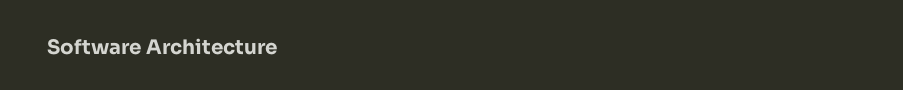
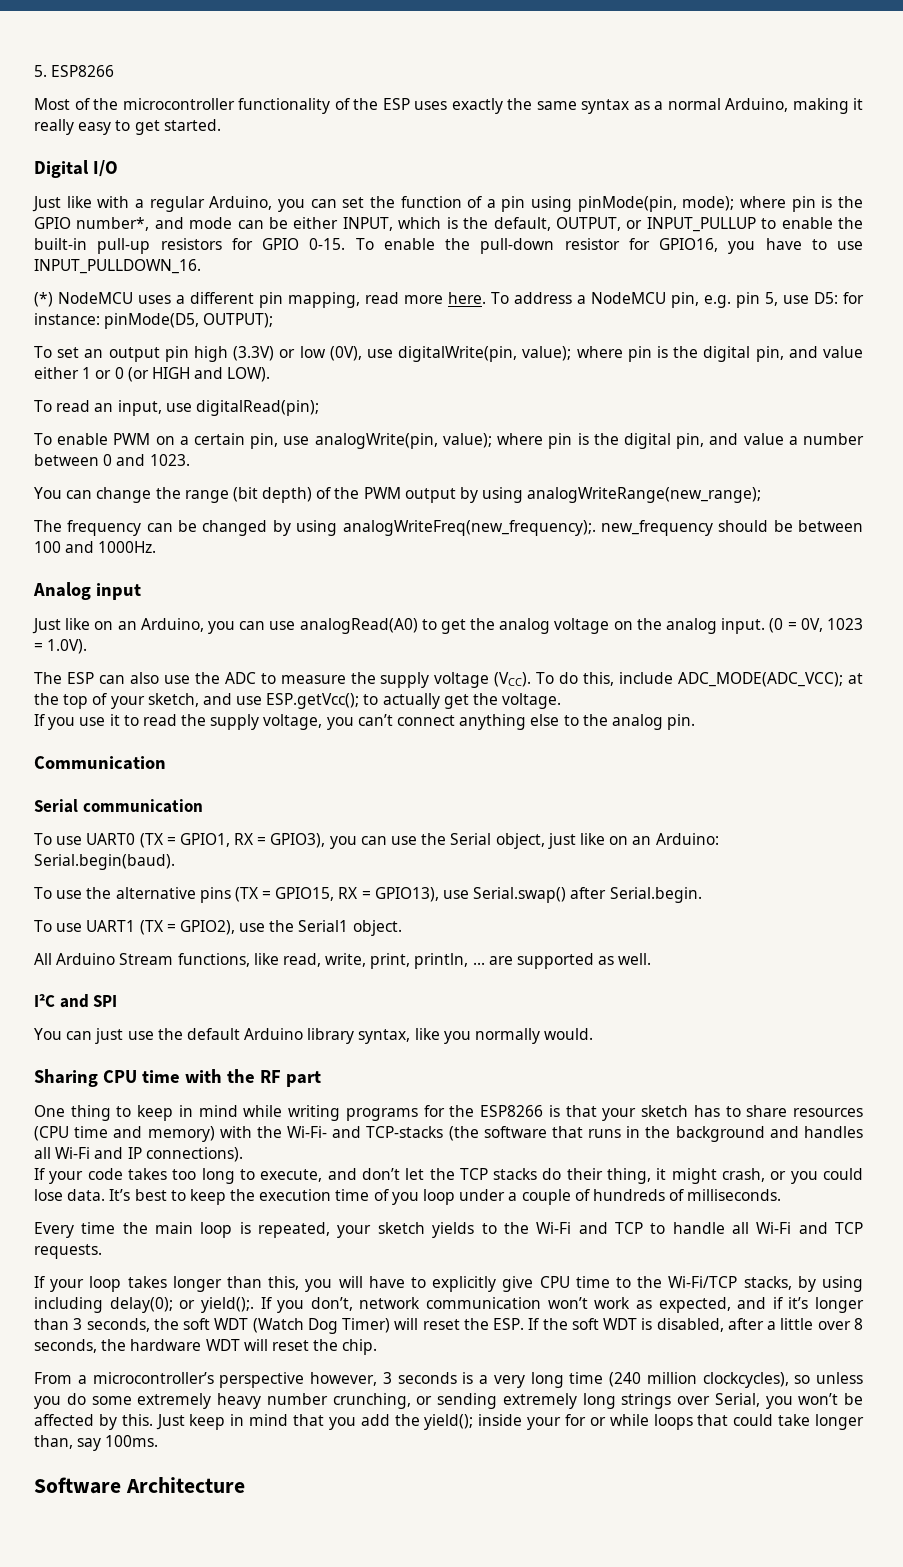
(47, 46) none -> [34,65,115,77] [34,98,863,114] [34,119,221,135] [34,160,118,178] [32,196,863,212] [34,217,863,232] [34,238,863,254] [34,259,201,274] [34,292,864,308] [34,313,274,329] [34,346,864,362] [34,367,271,382] [34,400,319,416] [34,433,865,449] [34,454,190,466] [34,487,762,503] [34,520,863,536] [34,541,157,553] [33,582,141,600] [32,618,863,634] [34,639,88,654] [34,672,864,688] [34,693,562,709] [34,714,696,730] [34,756,166,770] [34,799,203,813] [34,833,719,849] [34,854,175,870] [34,887,702,903] [34,920,402,936] [34,953,652,969] [34,994,118,1008] [34,1028,594,1044] [34,1069,321,1087] [34,1105,863,1121] [34,1126,863,1142] [34,1147,243,1162] [34,1168,864,1184] [34,1189,782,1205] [34,1222,864,1238] [34,1244,102,1259] [34,1276,864,1292] [34,1297,864,1313] [34,1318,863,1334] [34,1339,378,1355] [34,1372,863,1388] [34,1393,863,1409] [34,1414,865,1430] [34,1435,159,1451] 5. ESP8266 // Most of the microcontroller functionality of the ESP uses exactly the same syntax as a normal Arduino, making it really easy to get started. // Digital I/O // Just like with a regular Arduino, you can set the function of a pin using pinMode(pin, mode); where pin is the GPIO number*, and mode can be either INPUT, which is the default, OUTPUT, or INPUT_PULLUP to enable the built-in pull-up resistors for GPIO 0-15. To enable the pull-down resistor for GPIO16, you have to use INPUT_PULLDOWN_16. // (*) NodeMCU uses a different pin mapping, read more here. To address a NodeMCU pin, e.g. pin 5, use D5: for instance: pinMode(D5, OUTPUT); // To set an output pin high (3.3V) or low (0V), use digitalWrite(pin, value); where pin is the digital pin, and value either 1 or 0 (or HIGH and LOW). // To read an input, use digitalRead(pin); // To enable PWM on a certain pin, use analogWrite(pin, value); where pin is the digital pin, and value a number between 0 and 1023. // You can change the range (bit depth) of the PWM output by using analogWriteRange(new_range); // The frequency can be changed by using analogWriteFreq(new_frequency);. new_frequency should be between 100 and 1000Hz. // Analog input // Just like on an Arduino, you can use analogRead(A0) to get the analog voltage on the analog input. (0 = 0V, 1023 = 1.0V). // The ESP can also use the ADC to measure the supply voltage (VCC). To do this, include ADC_MODE(ADC_VCC); at the top of your sketch, and use ESP.getVcc(); to actually get the voltage. // If you use it to read the supply voltage, you can’t connect anything else to the analog pin. // Communication // Serial communication // To use UART0 (TX = GPIO1, RX = GPIO3), you can use the Serial object, just like on an Arduino: Serial.begin(baud). // To use the alternative pins (TX = GPIO15, RX = GPIO13), use Serial.swap() after Serial.begin. // To use UART1 (TX = GPIO2), use the Serial1 object. // All Arduino Stream functions, like read, write, print, println, ... are supported as well. // I²C and SPI // You can just use the default Arduino library syntax, like you normally would. // Sharing CPU time with the RF part // One thing to keep in mind while writing programs for the ESP8266 is that your sketch has to share resources (CPU time and memory) with the Wi-Fi- and TCP-stacks (the software that runs in the background and handles all Wi-Fi and IP connections). // If your code takes too long to execute, and don’t let the TCP stacks do their thing, it might crash, or you could lose data. It’s best to keep the execution time of you loop under a couple of hundreds of milliseconds. // Every time the main loop is repeated, your sketch yields to the Wi-Fi and TCP to handle all Wi-Fi and TCP requests. // If your loop takes longer than this, you will have to explicitly give CPU time to the Wi-Fi/TCP stacks, by using including delay(0); or yield();. If you don’t, network communication won’t work as expected, and if it’s longer than 3 seconds, the soft WDT (Watch Dog Timer) will reset the ESP. If the soft WDT is disabled, after a little over 8 seconds, the hardware WDT will reset the chip. // From a microcontroller’s perspective however, 3 seconds is a very long time (240 million clockcycles), so unless you do some extremely heavy number crunching, or sending extremely long strings over Serial, you won’t be affected by this. Just keep in mind that you add the yield(); inside your for or while loops that could take longer than, say 100ms. //

